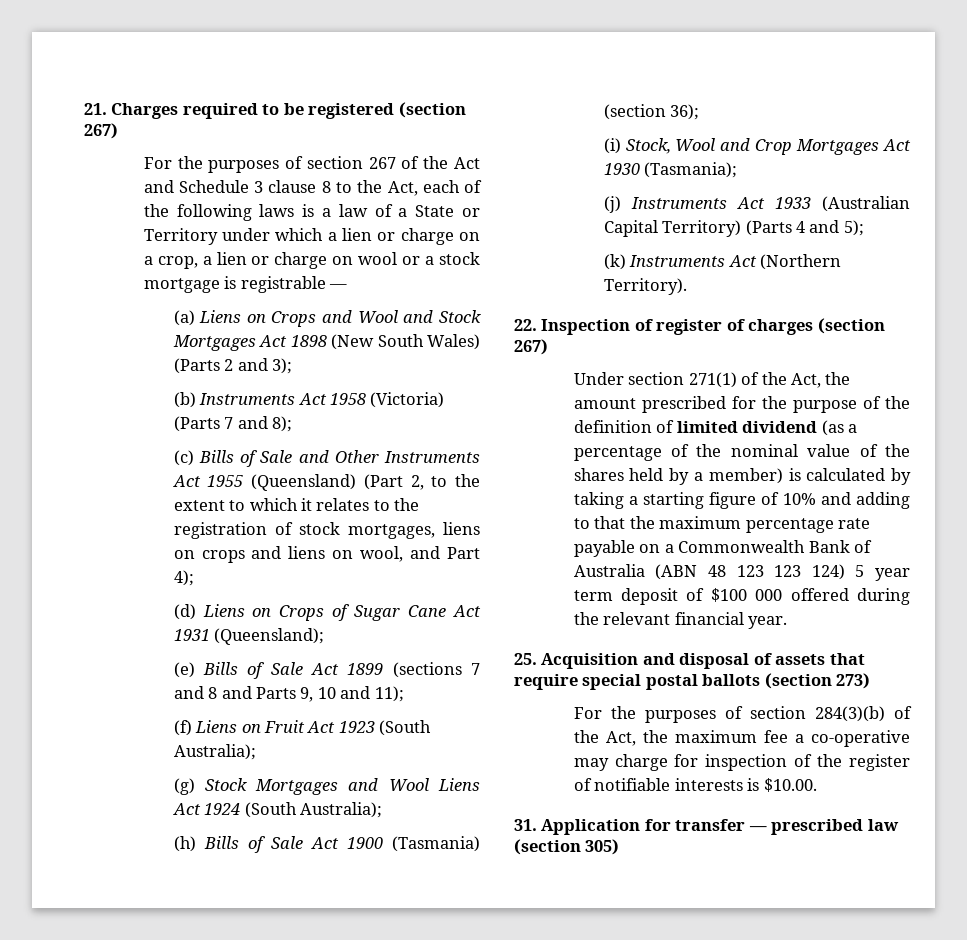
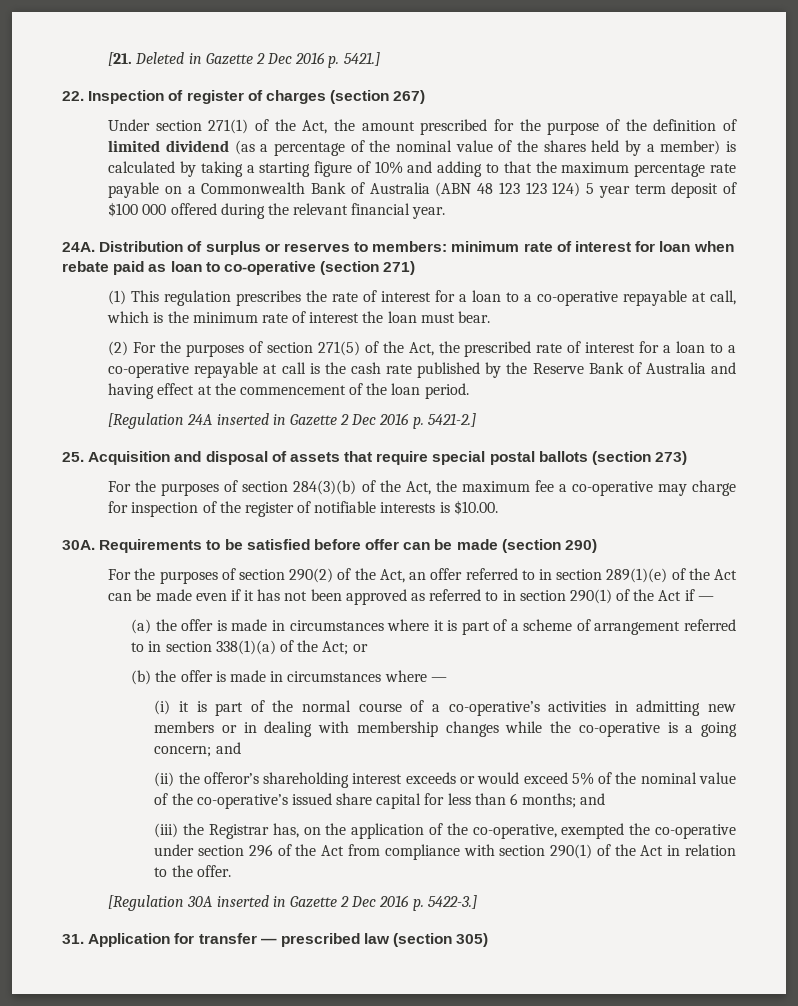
[84,102,466,119] [84,123,118,139] [143,156,480,173] [143,180,483,196] [143,204,480,221] [143,228,480,245] [143,252,480,269] [143,276,348,293] [173,310,482,327] [172,334,480,351] [173,358,292,374] [173,392,445,408] [173,416,292,432] [173,450,480,467] [172,474,480,491] [173,498,420,511] [173,522,481,539] [173,546,480,563] [173,570,194,586] [173,604,481,621] [173,628,325,645] [173,662,480,679] [173,686,404,702] [173,720,432,736] [173,744,256,760] [173,778,480,795] [172,802,382,818] [173,836,480,853] [603,104,700,120] [603,138,911,155] [603,162,738,178] [603,196,910,213] [603,220,864,237] [603,254,841,270] [603,278,687,295] 21. Charges required to be registered (section 267) // For the purposes of section 267 of the Act and Schedule 3 clause 8 to the Act, each of the following laws is a law of a State or Territory under which a lien or charge on a crop, a lien or charge on wool or a stock mortgage is registrable — // (a) Liens on Crops and Wool and Stock Mortgages Act 1898 (New South Wales) (Parts 2 and 3); // (b) Instruments Act 1958 (Victoria) (Parts 7 and 8); // (c) Bills of Sale and Other Instruments Act 1955 (Queensland) (Part 2, to the extent to which it relates to the registration of stock mortgages, liens on crops and liens on wool, and Part 4); // (d) Liens on Crops of Sugar Cane Act 1931 (Queensland); // (e) Bills of Sale Act 1899 (sections 7 and 8 and Parts 9, 10 and 11); // (f) Liens on Fruit Act 1923 (South Australia); // (g) Stock Mortgages and Wool Liens Act 1924 (South Australia); // (h) Bills of Sale Act 1900 (Tasmania) (section 36); // (i) Stock, Wool and Crop Mortgages Act 1930 (Tasmania); // (j) Instruments Act 1933 (Australian Capital Territory) (Parts 4 and 5); // (k) Instruments Act (Northern Territory). -> [108,52,380,68] [21. Deleted in Gazette 2 Dec 2016 p. 5421.]
(788, 622) none -> [62,241,734,255] [62,261,416,275] [108,290,736,306] [107,311,491,323] [108,341,736,357] [108,362,736,378] [108,383,469,399] [108,413,476,429] // 24A. Distribution of surplus or reserves to members: minimum rate of interest for loan when rebate paid as loan to co-operative (section 271) // (1) This regulation prescribes the rate of interest for a loan to a co-operative repayable at call, which is the minimum rate of interest the loan must bear. // (2) For the purposes of section 271(5) of the Act, the prescribed rate of interest for a loan to a co-operative repayable at call is the cash rate published by the Reserve Bank of Australia and having effect at the commencement of the loan period. // [Regulation 24A inserted in Gazette 2 Dec 2016 p. 5421-2.]
(817, 785) none -> [62,539,598,553] [108,568,737,584] [108,589,714,605] [131,619,736,635] [131,640,368,655] [131,670,447,685] [154,700,736,716] [154,721,738,737] [154,742,241,757] [154,772,736,788] [154,793,606,809] [154,823,736,839] [154,844,736,860] [154,865,231,877] [108,895,477,911] // 30A. Requirements to be satisfied before offer can be made (section 290) // For the purposes of section 290(2) of the Act, an offer referred to in section 289(1)(e) of the Act can be made even if it has not been approved as referred to in section 290(1) of the Act if — // (a) the offer is made in circumstances where it is part of a scheme of arrangement referred to in section 338(1)(a) of the Act; or // (b) the offer is made in circumstances where — // (i) it is part of the normal course of a co-operative’s activities in admitting new members or in dealing with membership changes while the co-operative is a going concern; and // (ii) the offeror’s shareholding interest exceeds or would exceed 5% of the nominal value of the co-operative’s issued share capital for less than 6 months; and // (iii) the Registrar has, on the application of the co-operative, exempted the co-operative under section 296 of the Act from compliance with section 290(1) of the Act in relation to the offer. // [Regulation 30A inserted in Gazette 2 Dec 2016 p. 5422-3.]

